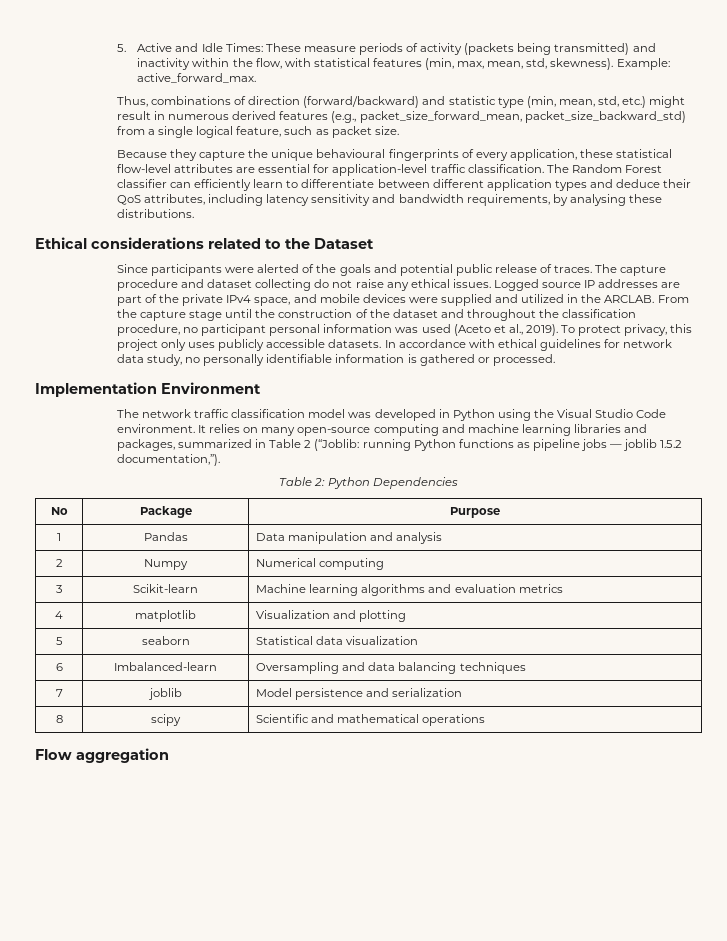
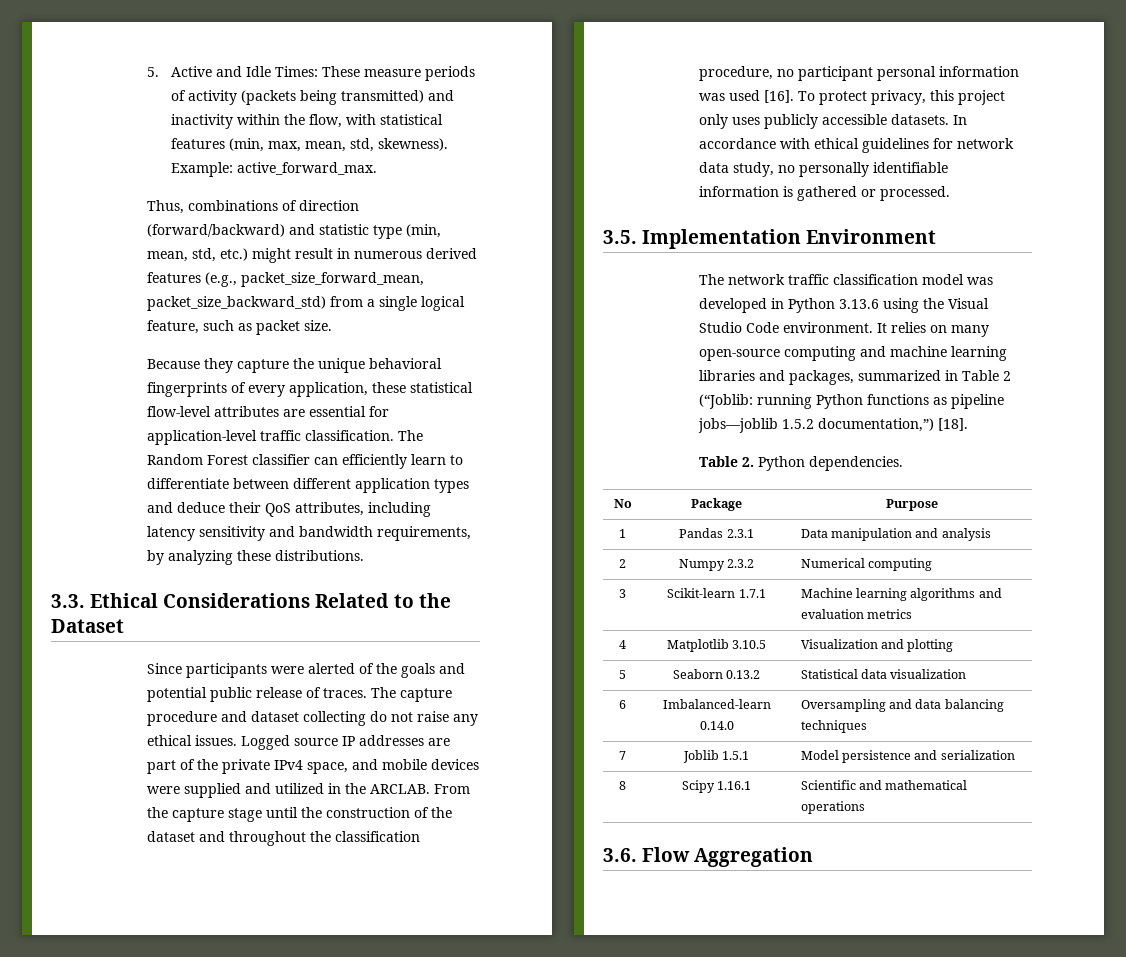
[316,149,386,158] behavioural -> [369,358,443,369] behavioral
[569,194,626,206] analysing -> [168,550,234,565] analyzing
[35,237,261,249] Ethical considerations related -> [51,593,390,608] 3.3. Ethical Considerations Related
[453,324,558,336] (Aceto et al., 2019). -> [764,90,795,103] [16].
(555, 360) none -> [603,230,637,244] 3.5.
(495, 415) none -> [839,299,880,309] 3.13.6
[581,439,683,451] [116,454,220,466] [279,477,458,489] jobs — joblib 1.5.2 documentation,”). // Table 2: Python Dependencies -> [698,418,969,433] [699,456,904,471] jobs—joblib 1.5.2 documentation,”) [18]. // Table 2. Python dependencies.
(188, 536) none -> [726,529,754,538] 2.3.1
(188, 564) none -> [727,559,755,568] 2.3.2
(198, 588) none -> [738,589,766,598] 1.7.1
[135,610,196,622] matplotlib -> [666,639,767,652] Matplotlib 3.10.5
[141,636,190,645] seaborn -> [672,669,761,679] Seaborn 0.13.2
(217, 666) none -> [699,721,734,730] 0.14.0
[147,688,182,700] joblib -> [682,750,750,763] Joblib 1.5.1
[151,714,181,726] scipy -> [681,780,752,793] Scipy 1.16.1
[35,748,169,763] Flow aggregation -> [603,847,814,867] 3.6. Flow Aggregation

